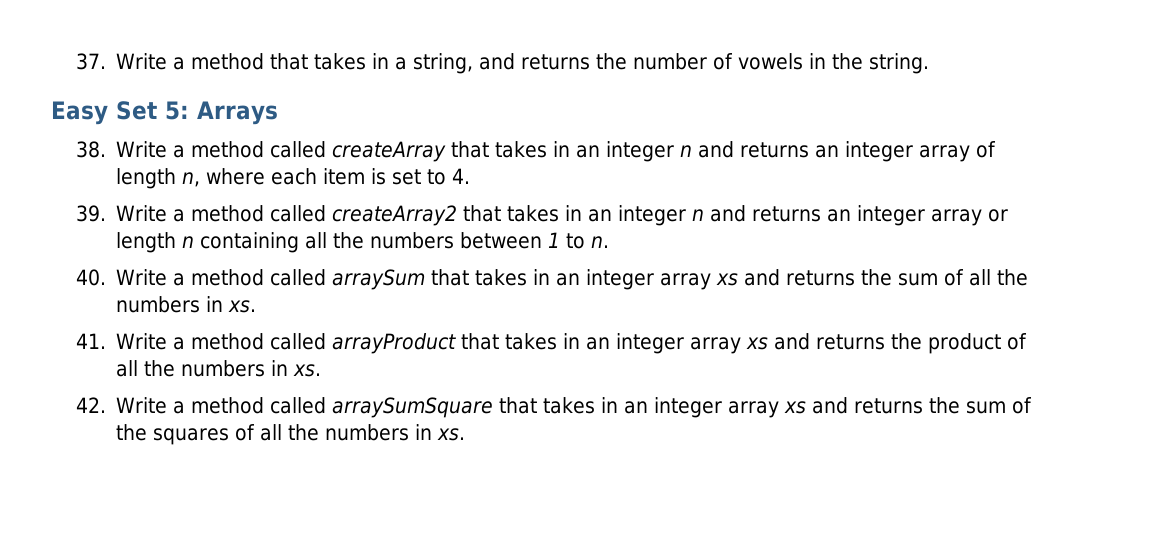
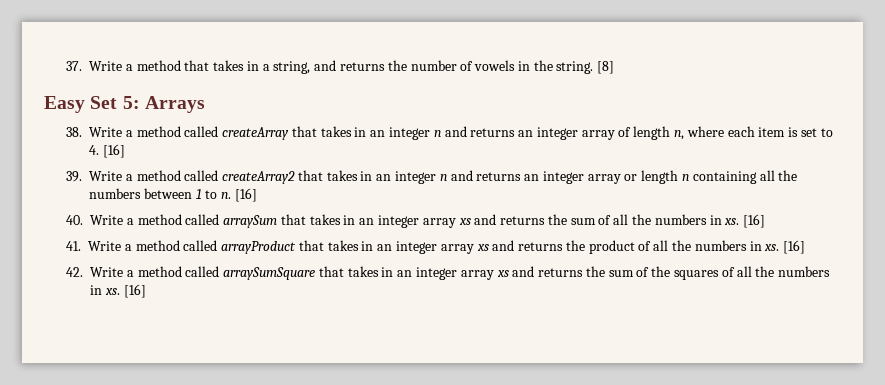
(929, 63) none -> [597,61,615,74] [8]
(470, 176) none -> [102,144,125,158] [16]
(609, 242) none -> [234,188,257,202] [16]
(256, 306) none -> [743,214,766,228] [16]
(321, 370) none -> [783,240,806,254] [16]
(465, 434) none -> [123,284,146,298] [16]

